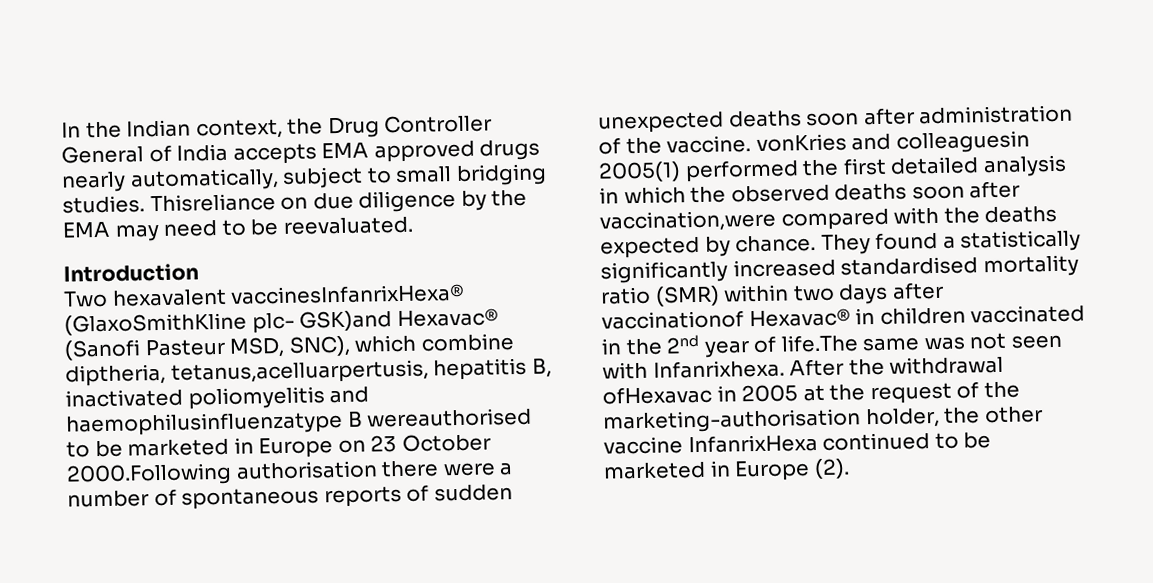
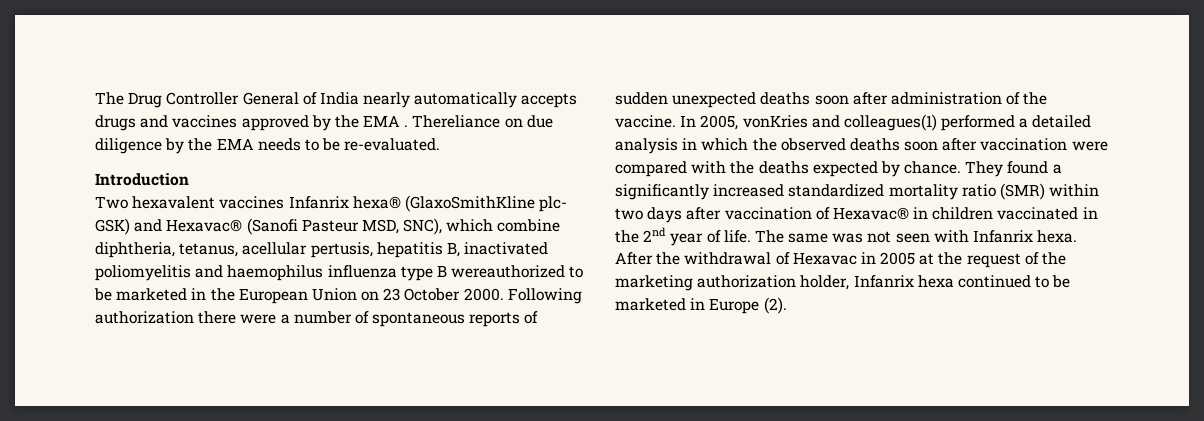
[61,118,324,140] In the Indian context, the -> [95,92,124,105] The
[232,139,541,165] [61,163,547,193] [62,193,276,214] accepts EMA approved drugs nearly automatically, subject to small bridging studies. Thisreliance -> [363,92,578,108] [95,115,501,131] nearly automatically accepts drugs and vaccines approved by the EMA . Thereliance
[114,216,413,242] may need to be reevaluated. -> [257,138,441,151] needs to be re-evaluated.
[230,283,466,305] [64,310,393,336] vaccinesInfanrixHexa® (GlaxoSmithKline plc- GSK)and -> [219,195,568,212] [95,218,163,235] vaccines Infanrix hexa® (GlaxoSmithKline plc- GSK) and
[65,359,429,387] diptheria, tetanus,acelluarpertusis, -> [95,242,373,258] diphtheria, tetanus, acellular pertusis,
[66,407,533,437] [66,433,491,459] [66,460,378,487] haemophilusinfluenzatype B wereauthorised to be marketed in Europe on 23 October 2000.Following authorisation -> [227,265,584,281] [94,288,582,304] [95,311,194,324] haemophilus influenza type B wereauthorized to be marketed in the European Union on 23 October 2000. Following authorization
[755,130,1030,154] [598,157,887,183] vonKries and colleaguesin 2005(1) performed the first -> [680,114,1029,131] In 2005, vonKries and colleagues(1) performed a
[599,209,776,233] vaccination,were -> [980,138,1108,151] vaccination were
[960,229,1082,253] statistically -> (1062, 169) none
[840,256,979,276] standardised -> [788,184,885,197] standardized
[601,310,744,330] vaccinationof -> [724,207,830,220] vaccination of
[780,334,859,353] life.The -> [723,230,784,243] life. The
[652,359,785,379] Infanrixhexa. -> [973,230,1078,243] Infanrix hexa.
[602,385,712,405] ofHexavac -> [775,252,857,265] of Hexavac
[603,406,1043,434] [603,433,818,455] marketing-authorisation holder, the other vaccine InfanrixHexa -> [615,275,954,291] marketing authorization holder, Infanrix hexa

